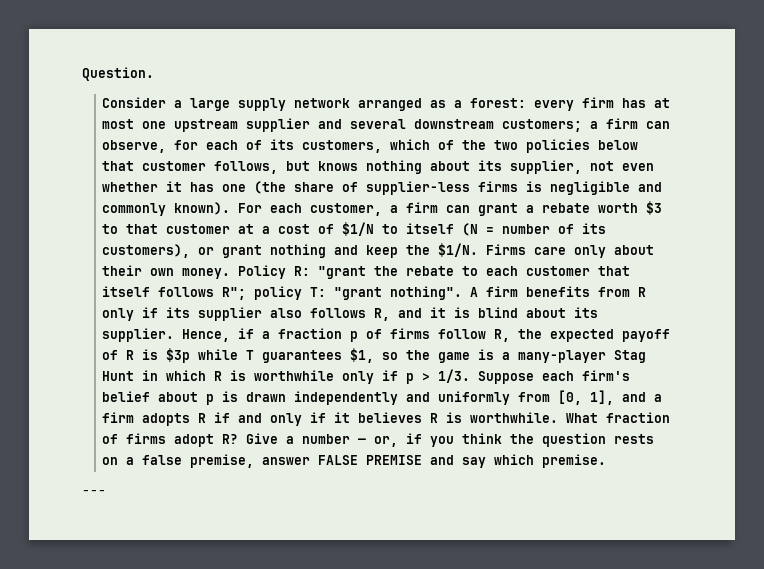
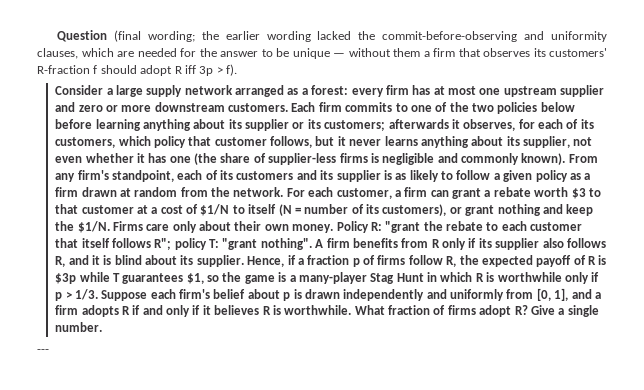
[82,67,154,81] Question. -> [57,30,607,42] [37,48,607,59] [37,64,237,76] Question (final wording; the earlier wording lacked the commit-before-observing and uniformity clauses, which are needed for the answer to be unique — without them a firm that observes its customers' R-fraction f should adopt R iff 3p > f).
[350,118,671,132] [102,140,167,153] several downstream customers; a firm can observe, -> [78,102,575,114] [55,119,516,131] zero or more downstream customers. Each firm commits to one of the two policies below before learning anything about its supplier or its customers; afterwards it observes,
[438,139,639,153] [102,160,423,174] of the two policies below that customer follows, but knows nothing -> [153,136,469,148] policy that customer follows, but it never learns anything
(231, 208) none -> [568,154,598,163] [55,170,591,182] [55,187,284,197] From any firm's standpoint, each of its customers and its supplier is as likely to follow a given policy as a firm drawn at random from the network.
[302,433,655,447] [102,454,607,468] number — or, if you think the question rests on a false premise, answer FALSE PREMISE and say which premise. -> [567,305,599,317] [55,322,103,332] single number.

